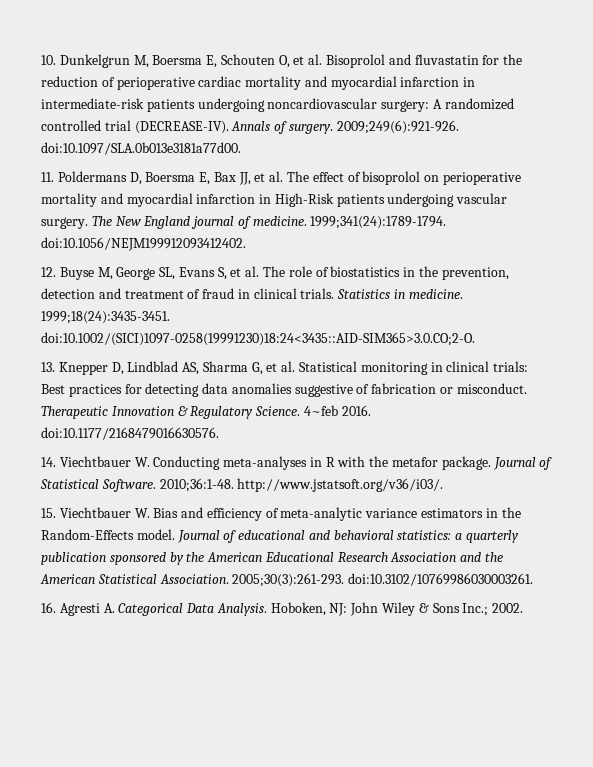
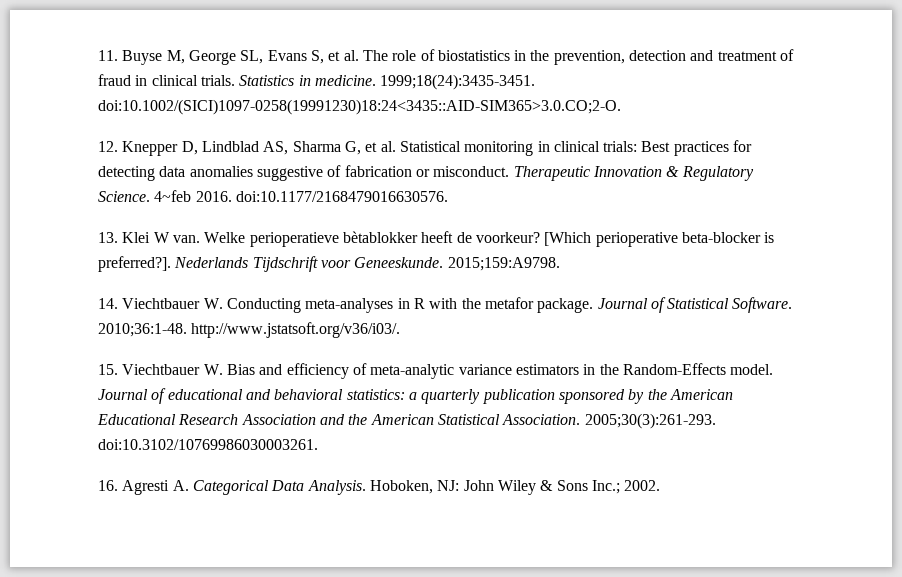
[41,54,523,68] [41,76,476,90] [41,98,514,112] [41,120,459,134] [41,142,241,155] [41,171,521,185] [41,193,508,207] [41,216,447,229] [41,237,246,251] [41,267,56,277] 10. Dunkelgrun M, Boersma E, Schouten O, et al. Bisoprolol and fluvastatin for the reduction of perioperative cardiac mortality and myocardial infarction in intermediate-risk patients undergoing noncardiovascular surgery: A randomized controlled trial (DECREASE-IV). Annals of surgery. 2009;249(6):921-926. doi:10.1097/SLA.0b013e3181a77d00. // 11. Poldermans D, Boersma E, Bax JJ, et al. The effect of bisoprolol on perioperative mortality and myocardial infarction in High-Risk patients undergoing vascular surgery. The New England journal of medicine. 1999;341(24):1789-1794. doi:10.1056/NEJM199912093412402. // 12. -> [98,50,118,61] 11.
[41,362,55,372] 13. -> [98,141,118,152] 12.
(219, 433) none -> [98,231,775,247] [98,256,560,272] // 13. Klei W van. Welke perioperatieve bètablokker heeft de voorkeur? [Which perioperative beta-blocker is preferred?]. Nederlands Tijdschrift voor Geneeskunde. 2015;159:A9798.

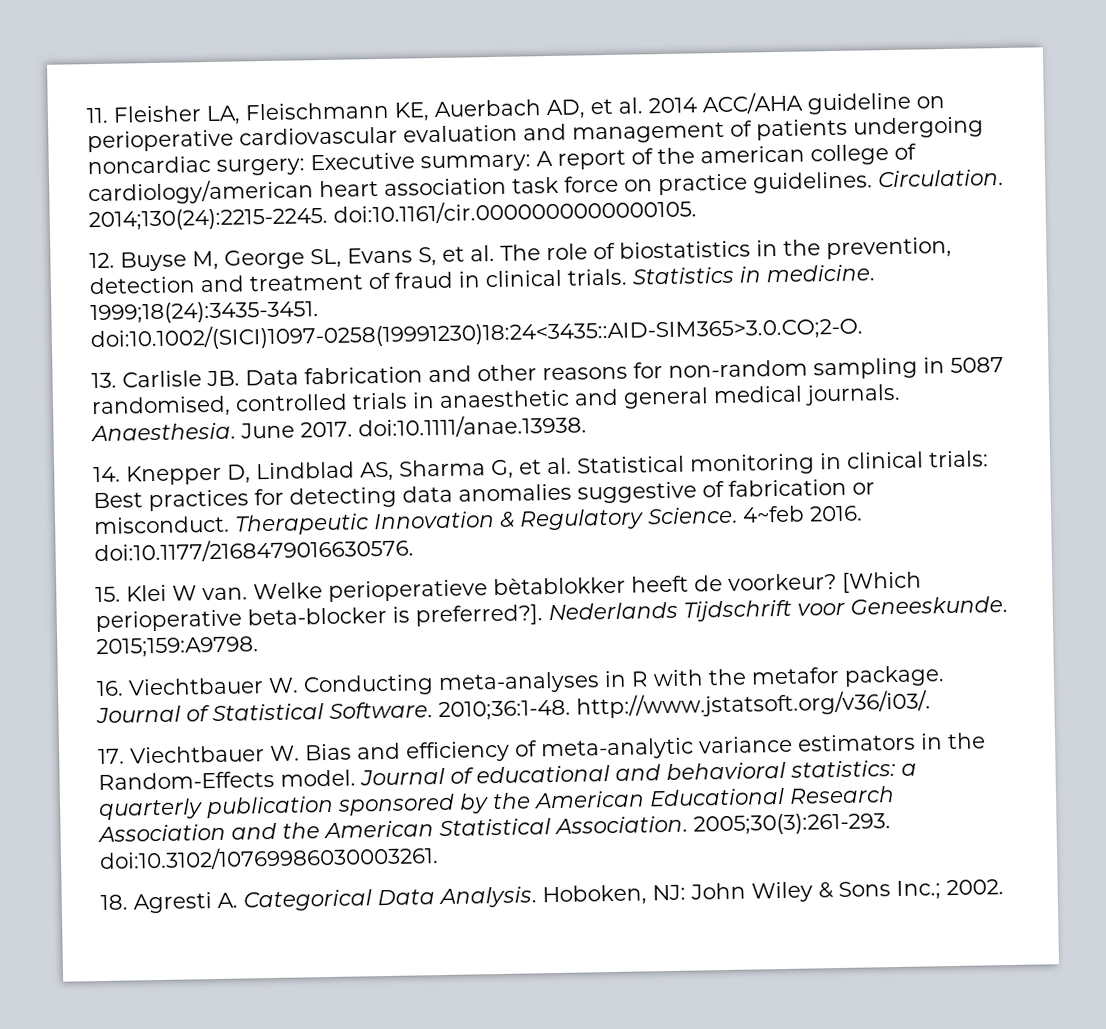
(118, 55) none -> [113,91,945,126] [87,116,984,153] [87,143,917,176] [88,169,1004,206] [88,197,697,232] [89,252,115,269] Fleisher LA, Fleischmann KE, Auerbach AD, et al. 2014 ACC/AHA guideline on perioperative cardiovascular evaluation and management of patients undergoing noncardiac surgery: Executive summary: A report of the american college of cardiology/american heart association task force on practice guidelines. Circulation. 2014;130(24):2215-2245. doi:10.1161/cir.0000000000000105. // 12.
[98,141,118,152] 12. -> [91,357,1004,389] [91,383,901,419] [90,413,587,442] [93,466,121,483] 13. Carlisle JB. Data fabrication and other reasons for non-random sampling in 5087 randomised, controlled trials in anaesthetic and general medical journals. Anaesthesia. June 2017. doi:10.1111/anae.13938. // 14.
[98,232,118,243] 13. -> [95,586,121,603] 15.
[98,298,118,309] 14. -> [96,680,124,697] 16.
[98,364,118,375] 15. -> [98,748,125,765] 17.
[98,480,118,491] 16. -> [100,894,128,911] 18.

